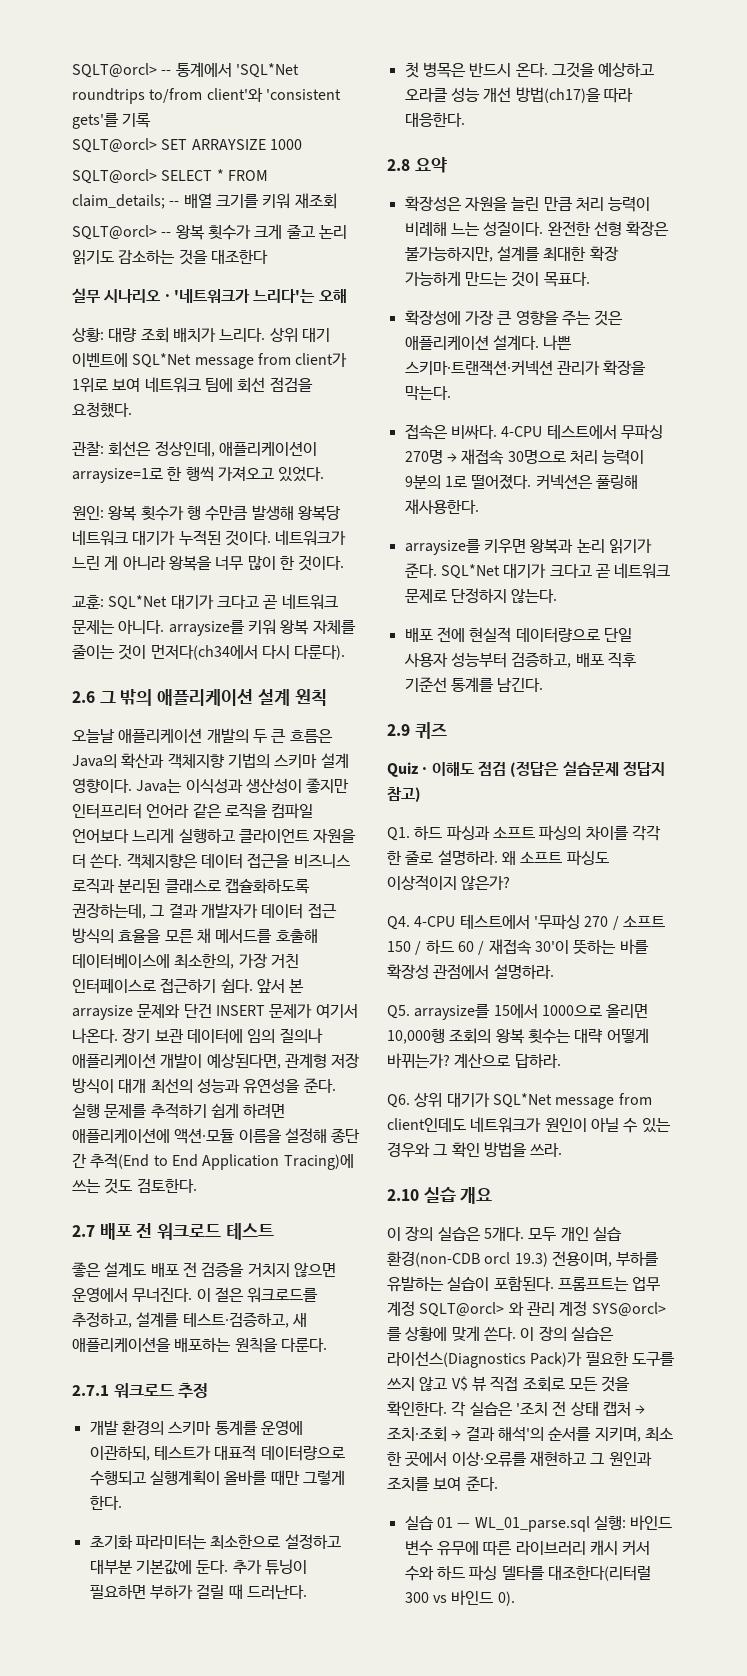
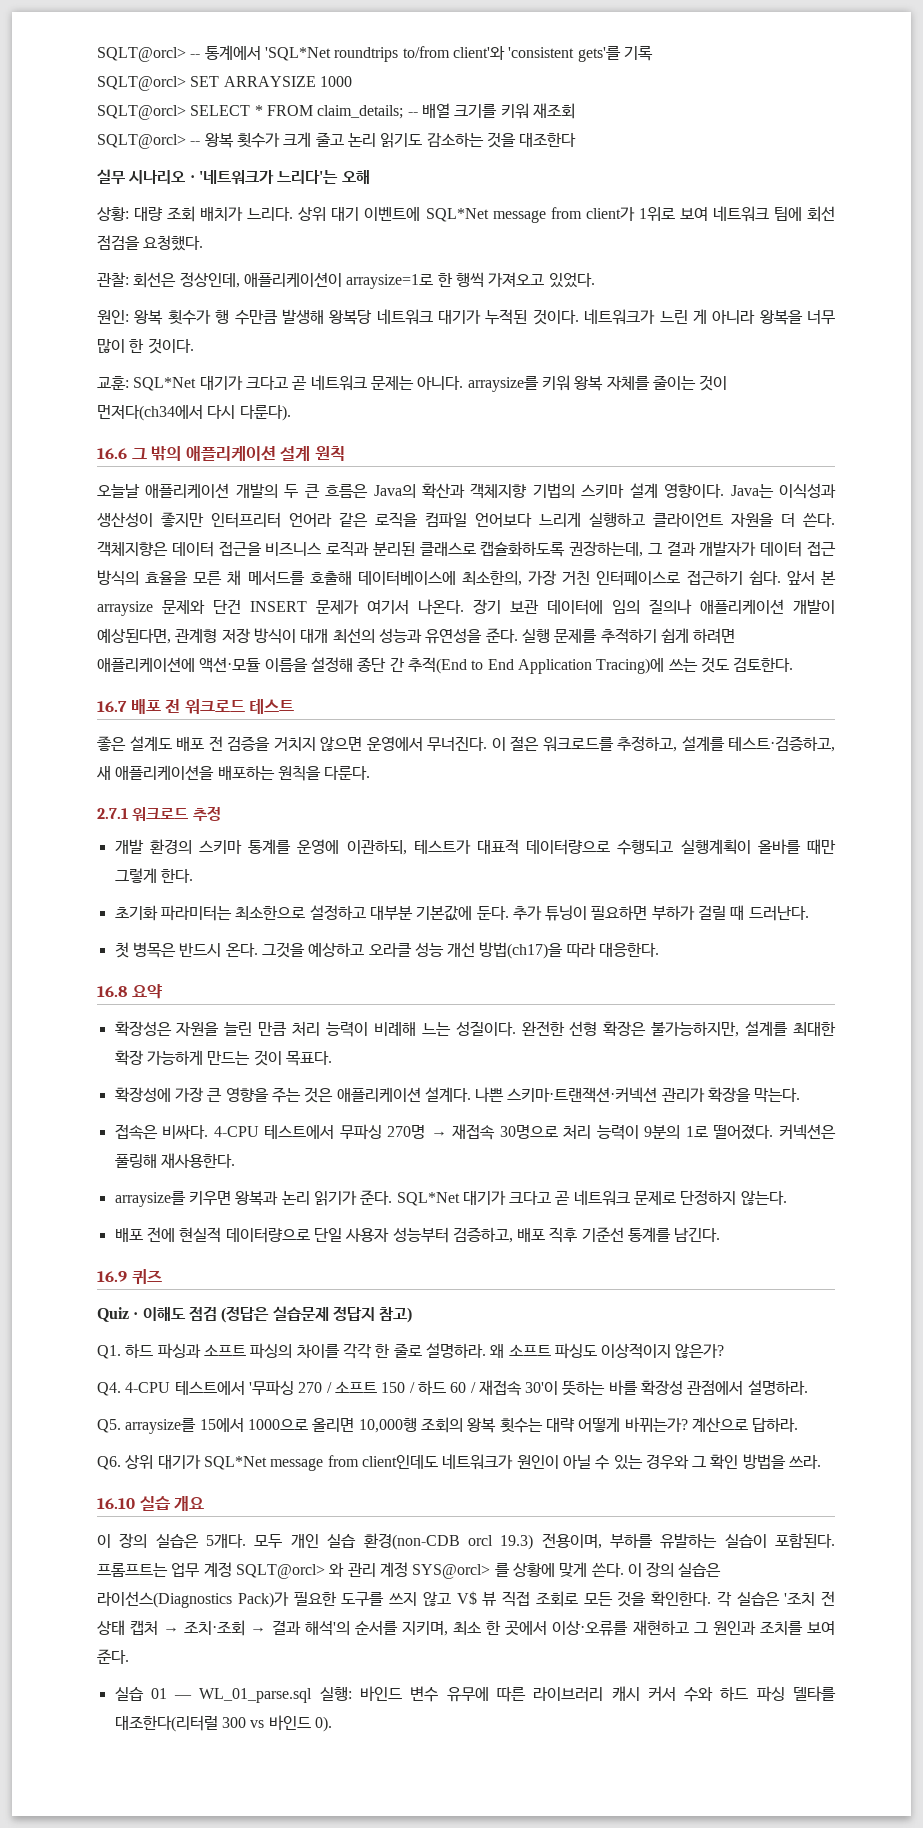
[72,691,95,703] 2.6 -> [97,448,127,459] 16.6
[72,1225,95,1237] 2.7 -> [97,701,127,712] 16.7
[387,159,410,171] 2.8 -> [97,986,127,997] 16.8
[387,724,410,736] 2.9 -> [97,1271,127,1282] 16.9
[387,1189,419,1201] 2.10 -> [97,1498,135,1509] 16.10

